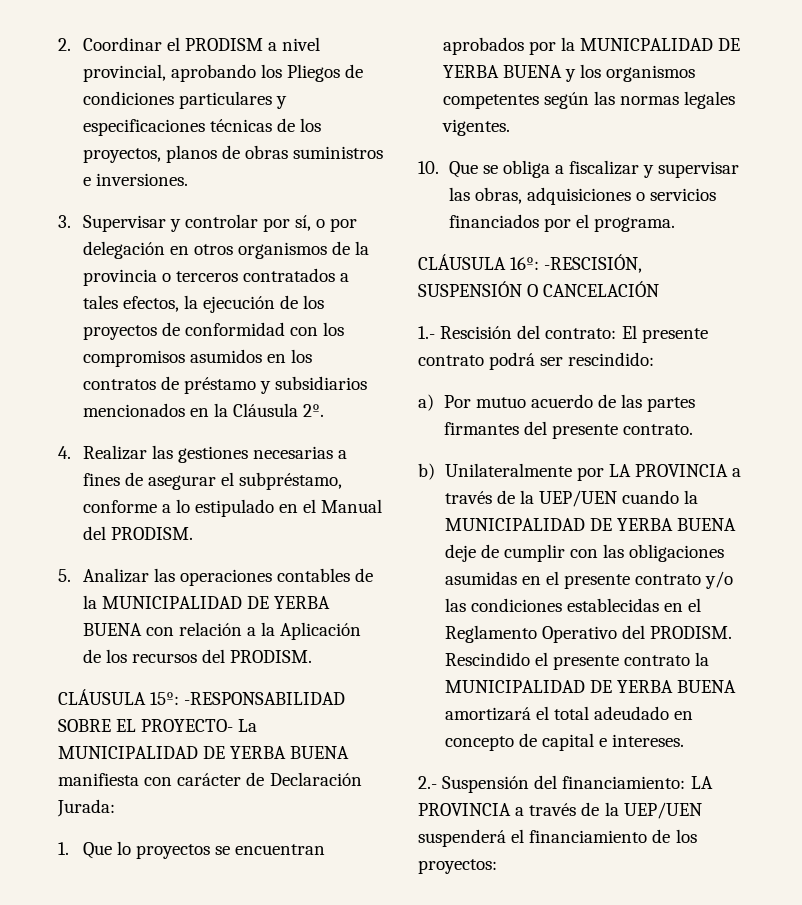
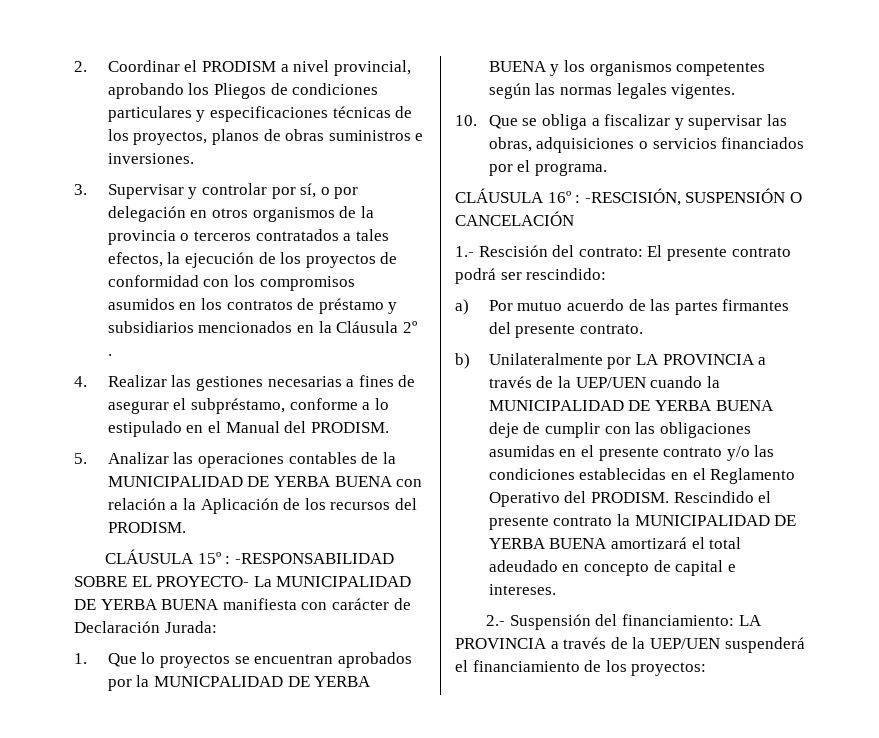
[303,404,325,417] 2º. -> [402,321,417,333] [107,354,112,356] 2º .
[150,692,180,705] 15º: -> [197,552,231,564] 15º :
[510,257,540,270] 16º: -> [547,191,581,203] 16º :

